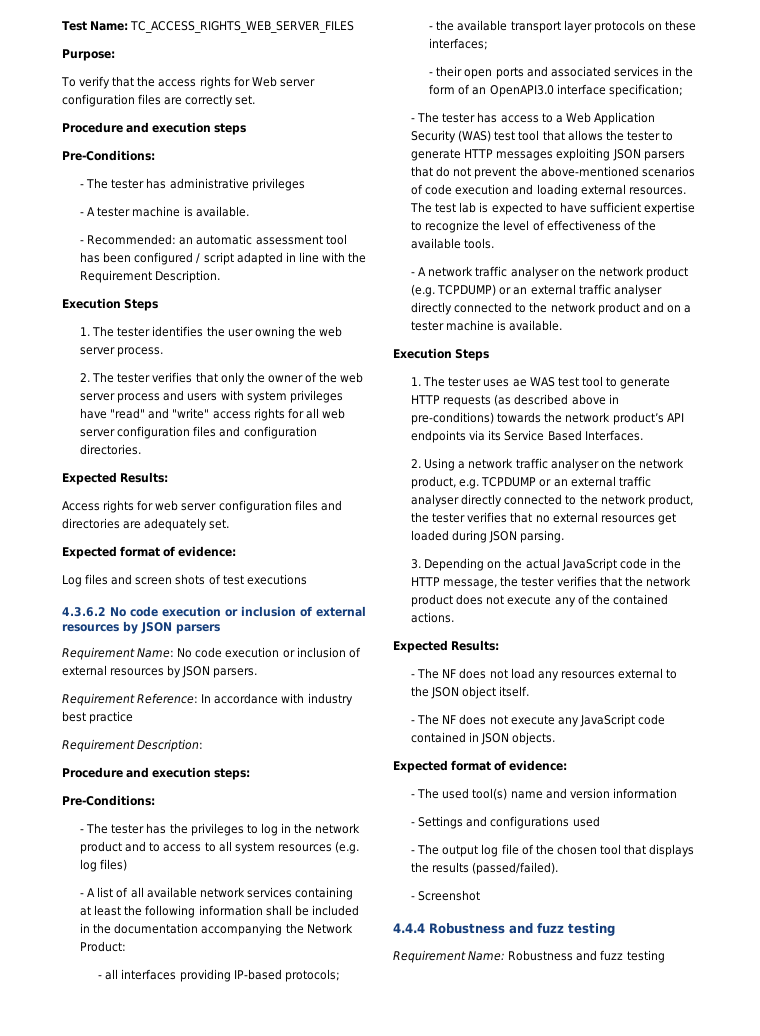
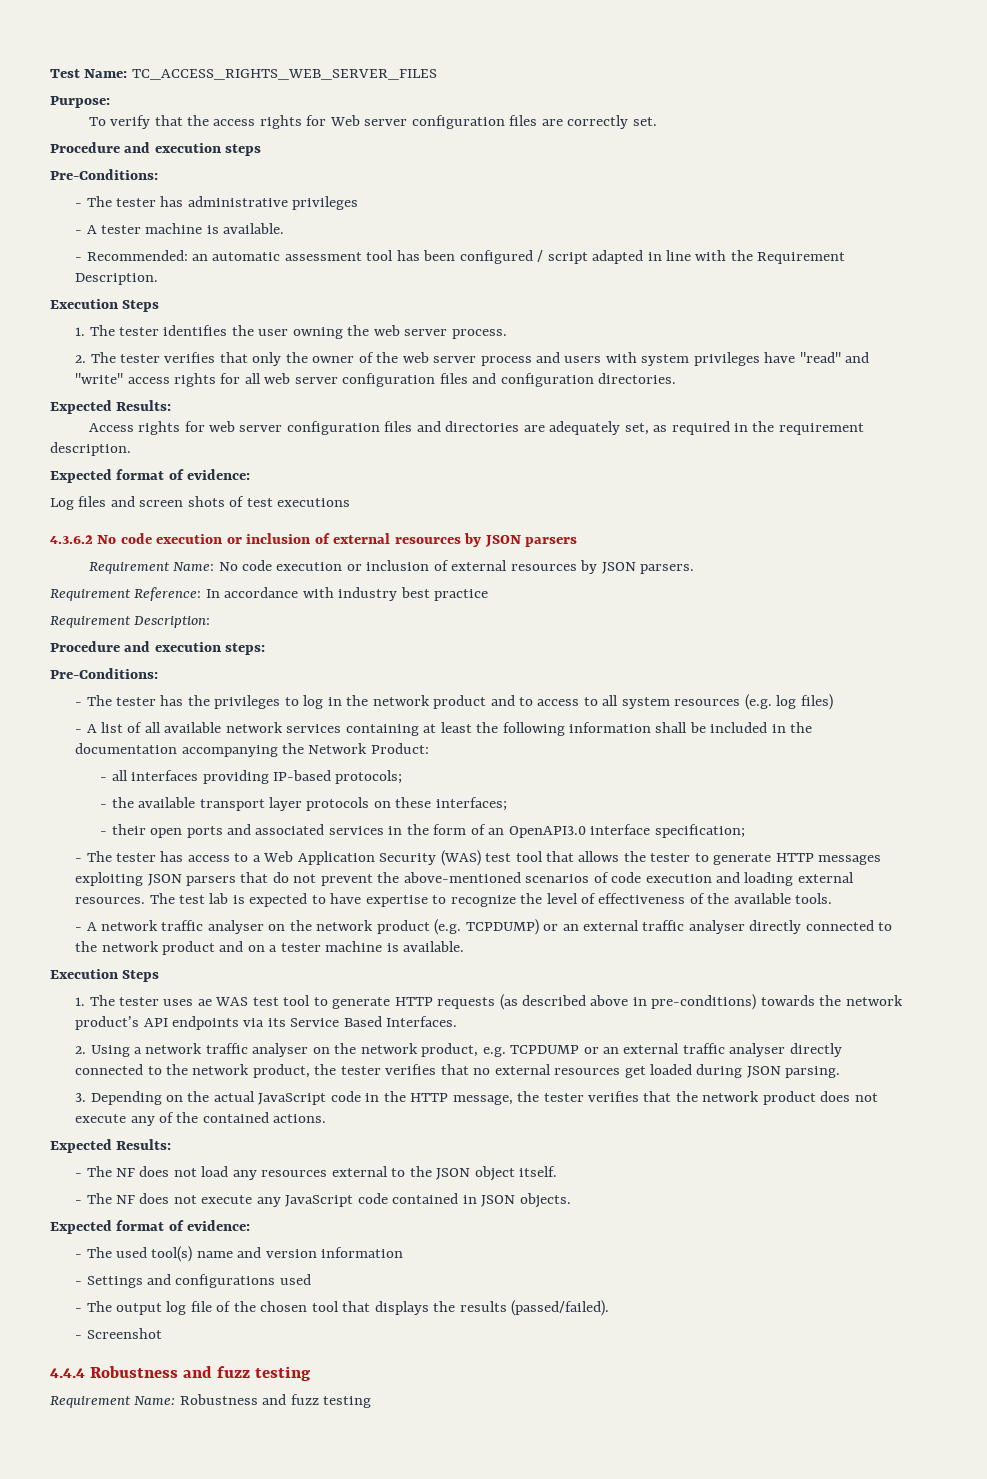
[209,519,230,529] set. -> [624,421,864,435] [50,442,131,456] set, as required in the requirement description.
[589,202,641,213] sufficient -> (362, 898) none

